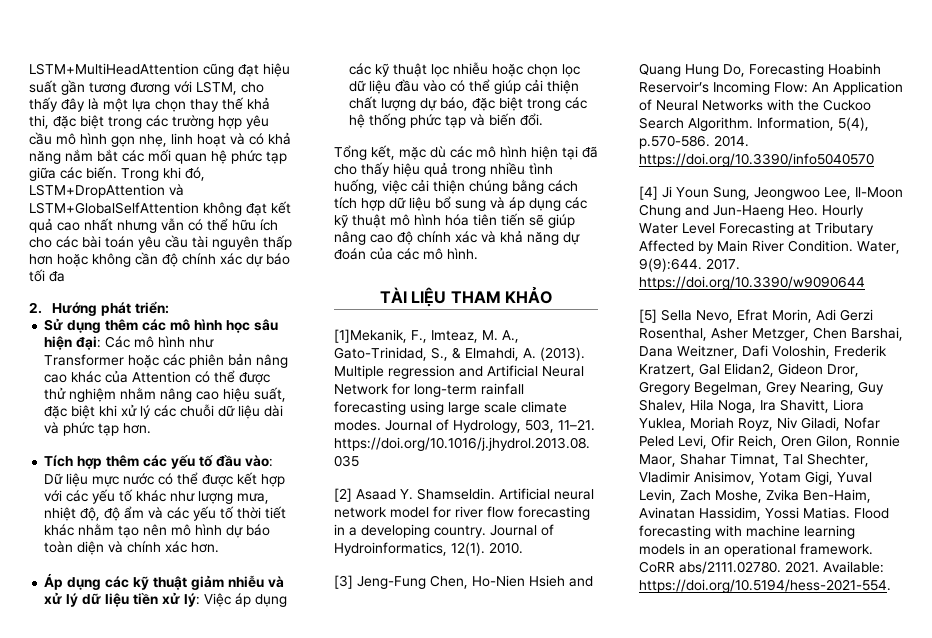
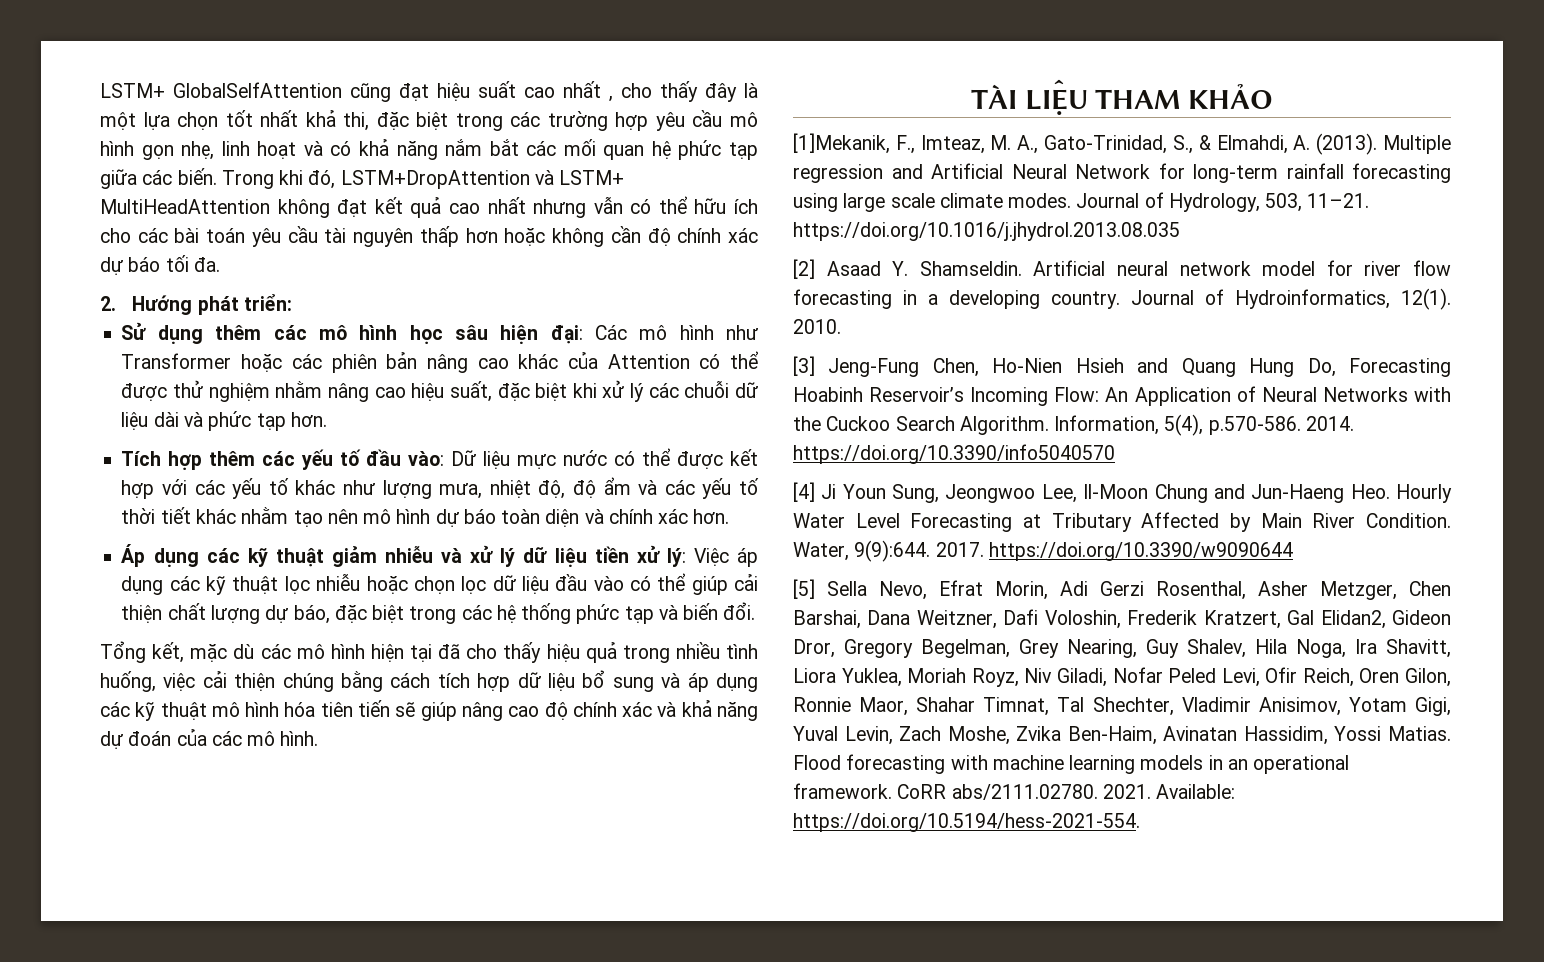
[29,63,199,75] LSTM+MultiHeadAttention -> [100,82,342,98] LSTM+ GlobalSelfAttention
[61,80,237,95] gần tương đương với LSTM, -> [524,81,613,102] cao nhất ,
[190,97,244,112] thay thế -> [225,110,299,127] tốt nhất
[29,202,199,214] LSTM+GlobalSelfAttention -> [559,170,625,185] [100,199,270,214] LSTM+ MultiHeadAttention
[49,271,65,282] đa -> [193,257,220,272] đa.

